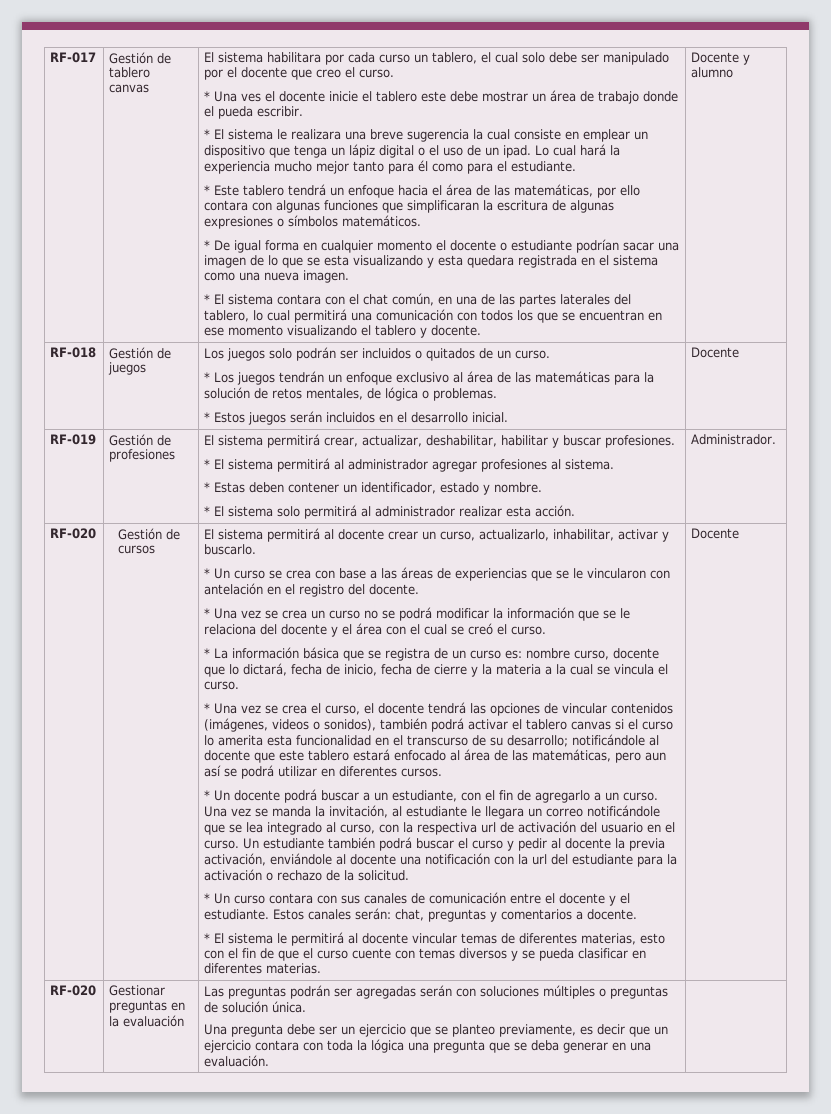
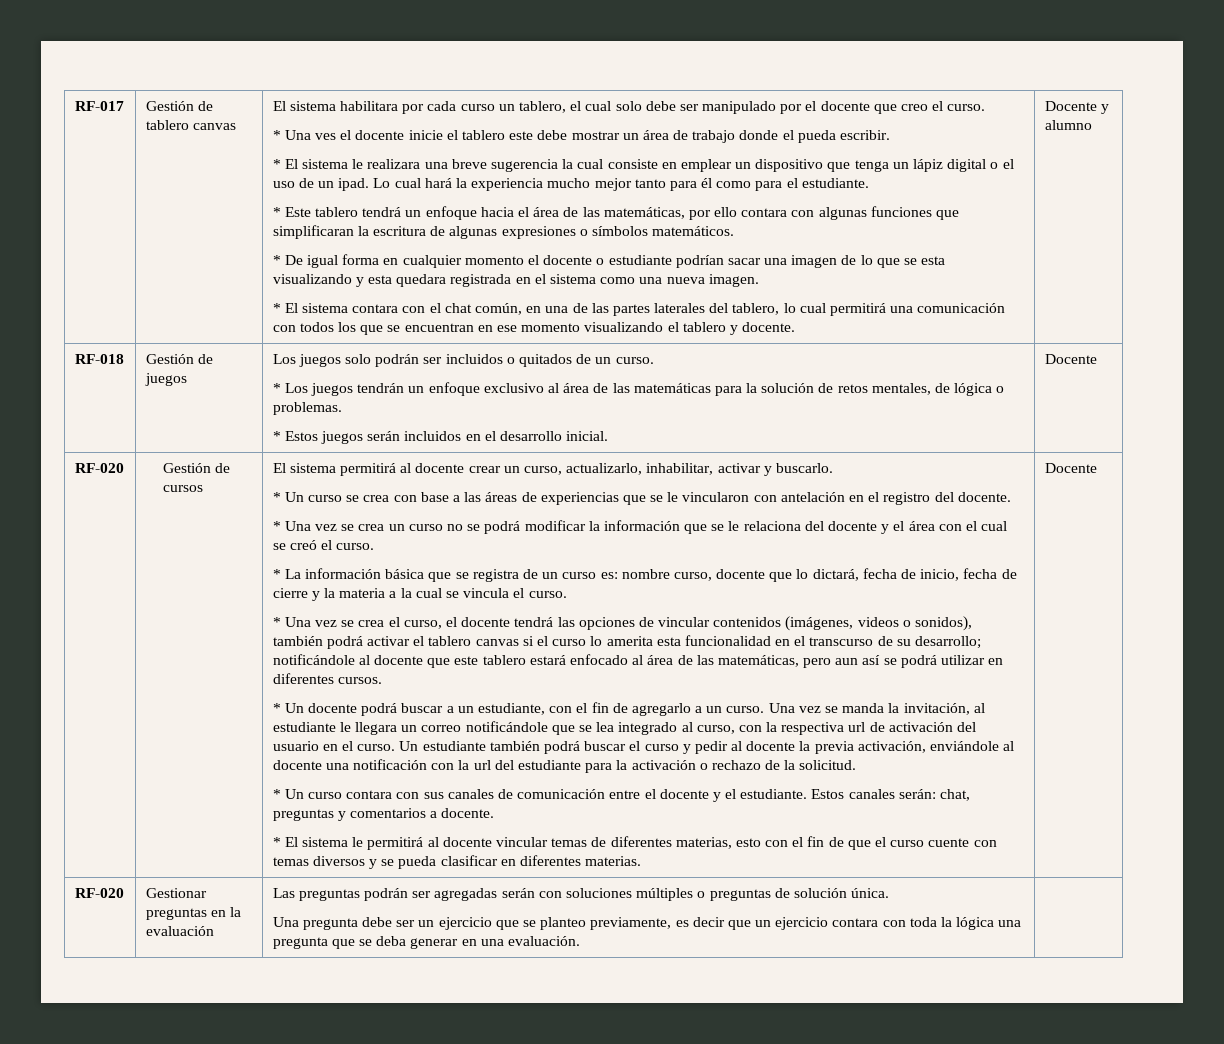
[50,434,97,445] [109,434,172,446] [109,449,176,462] [204,434,676,448] [204,458,615,472] [204,482,543,495] [204,505,576,519] [691,434,777,445] // RF-019 | Gestión de profesiones | El sistema permitirá crear, actualizar, deshabilitar, habilitar y buscar profesiones. // * El sistema permitirá al administrador agregar profesiones al sistema. // * Estas deben contener un identificador, estado y nombre. // * El sistema solo permitirá al administrador realizar esta acción. | Administrador. -> (1097, 359) none

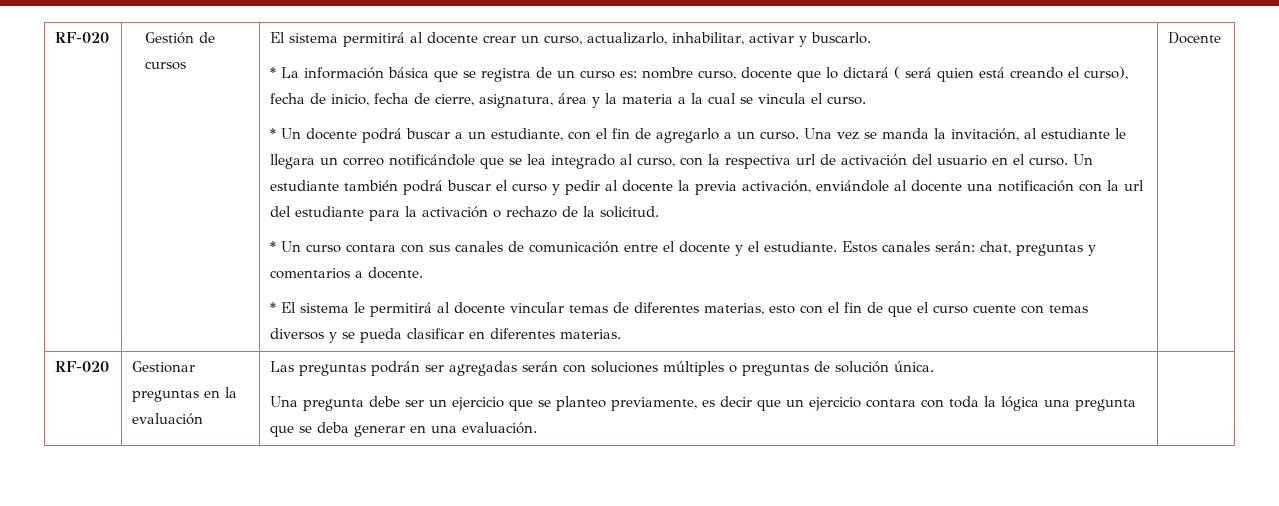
[74,101,124,111] [145,101,213,111] [145,120,236,130] [272,101,986,114] [272,130,891,143] [272,159,1014,172] [272,178,869,191] [272,206,960,220] [272,225,735,239] [272,254,946,268] [272,274,759,287] [272,303,1006,316] [272,322,796,335] [1044,101,1109,114] [1044,120,1092,130] [74,354,124,364] [145,354,213,364] [144,373,187,386] [272,354,654,367] [272,382,1005,396] [272,402,342,415] [272,431,609,444] [1044,354,1097,364] RF-017 | Gestión de tablero canvas | El sistema habilitara por cada curso un tablero, el cual solo debe ser manipulado por el docente que creo el curso. // * Una ves el docente inicie el tablero este debe mostrar un área de trabajo donde el pueda escribir. // * El sistema le realizara una breve sugerencia la cual consiste en emplear un dispositivo que tenga un lápiz digital o el uso de un ipad. Lo cual hará la experiencia mucho mejor tanto para él como para el estudiante. // * Este tablero tendrá un enfoque hacia el área de las matemáticas, por ello contara con algunas funciones que simplificaran la escritura de algunas expresiones o símbolos matemáticos. // * De igual forma en cualquier momento el docente o estudiante podrían sacar una imagen de lo que se esta visualizando y esta quedara registrada en el sistema como una nueva imagen. // * El sistema contara con el chat común, en una de las partes laterales del tablero, lo cual permitirá una comunicación con todos los que se encuentran en ese momento visualizando el tablero y docente. | Docente y alumno // RF-018 | Gestión de juegos | Los juegos solo podrán ser incluidos o quitados de un curso. // * Los juegos tendrán un enfoque exclusivo al área de las matemáticas para la solución de retos mentales, de lógica o problemas. // * Estos juegos serán incluidos en el desarrollo inicial. | Docente // -> (55, 37) none
[272,492,1011,505] [272,520,1008,534] [272,540,375,550] // * Un curso se crea con base a las áreas de experiencias que se le vincularon con antelación en el registro del docente. // * Una vez se crea un curso no se podrá modificar la información que se le relaciona del docente y el área con el cual se creó el curso. -> (872, 38) none
[812,569,859,581] dictará, -> [843,66,1129,82] dictará ( será quien está creando el curso),
[272,588,308,598] cierre -> [435,93,588,108] cierre, asignatura, área
[272,616,973,631] [272,635,982,649] [272,654,1004,668] [272,673,382,684] // * Una vez se crea el curso, el docente tendrá las opciones de vincular contenidos (imágenes, videos o sonidos), también podrá activar el tablero canvas si el curso lo amerita esta funcionalidad en el transcurso de su desarrollo; notificándole al docente que este tablero estará enfocado al área de las matemáticas, pero aun así se podrá utilizar en diferentes cursos. -> (867, 100) none

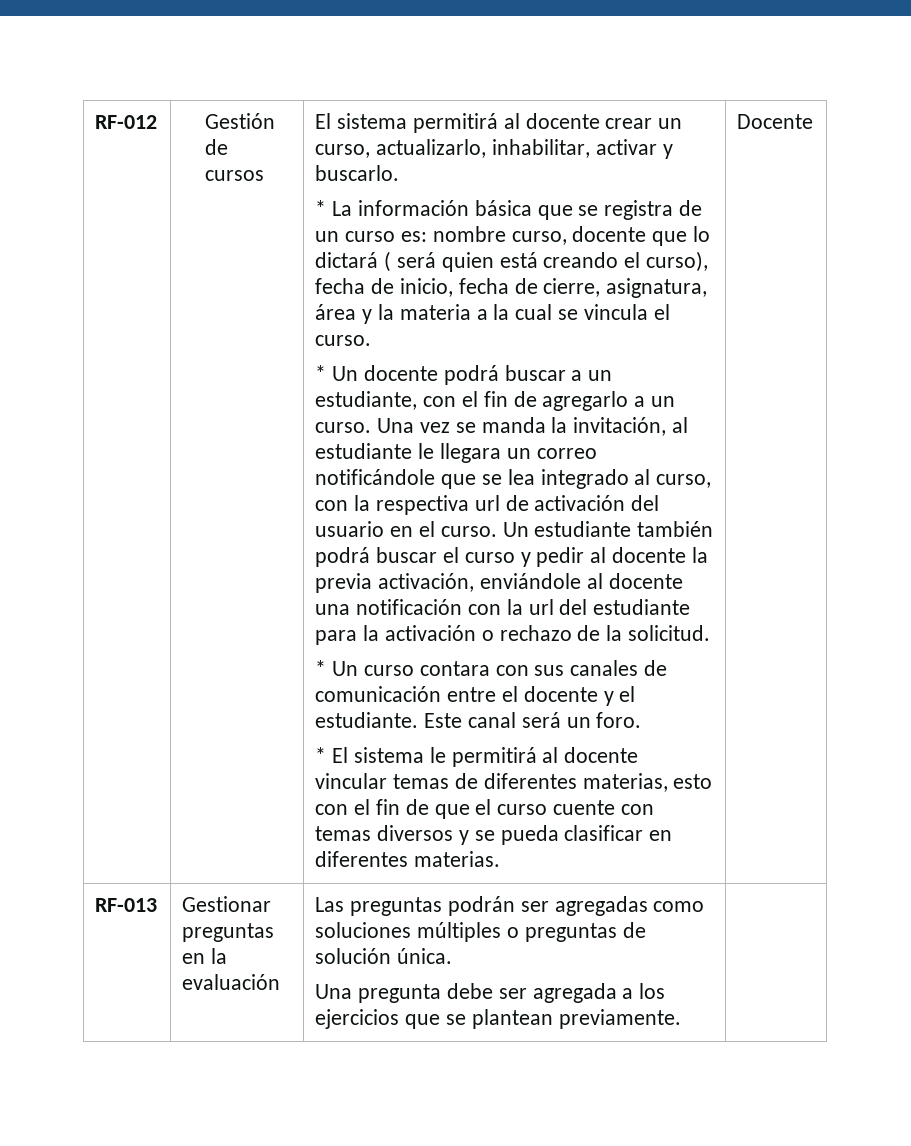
[55,32,110,43] RF-020 -> [95,115,158,129] RF-012
[842,241,1097,256] [270,267,424,279] Estos canales serán: chat, preguntas y comentarios a docente. -> [424,712,642,728] Este canal será un foro.
[55,361,110,372] RF-020 -> [95,898,158,912] RF-013
[522,361,587,373] serán con -> [653,901,705,912] como
[429,396,1137,411] [270,422,538,437] un ejercicio que se planteo previamente, es decir que un ejercicio contara con toda la lógica una pregunta que se deba generar en una evaluación. -> [532,983,666,1003] [315,1009,681,1029] agregada a los ejercicios que se plantean previamente.

